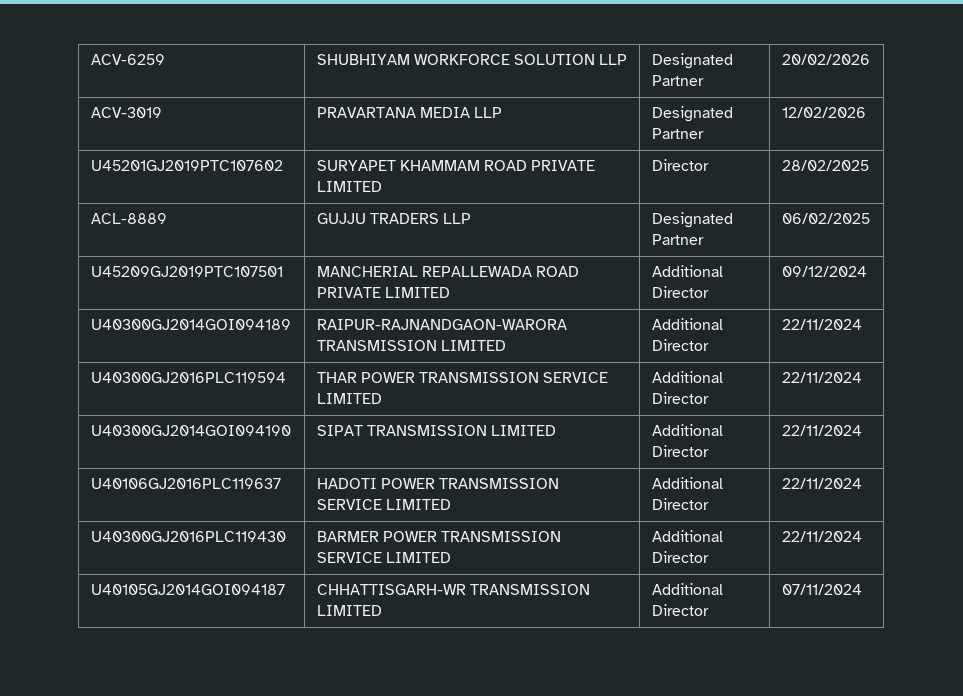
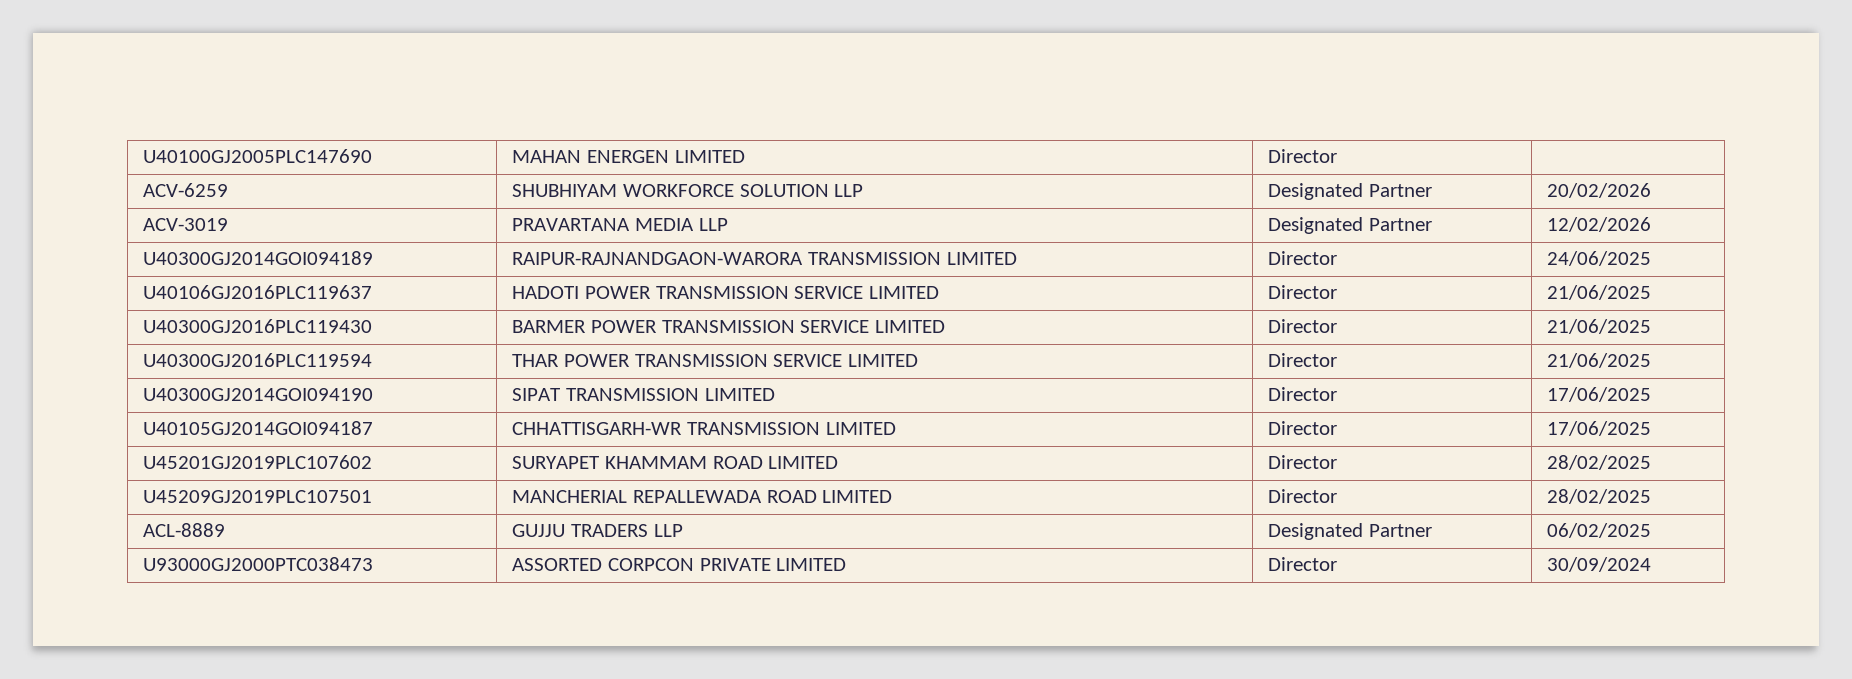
(90, 59) none -> [143,149,373,163] [512,150,745,163] [1268,149,1338,163] U40100GJ2005PLC147690 | MAHAN ENERGEN LIMITED | Director | //
[90,160,283,171] [316,160,596,171] U45201GJ2019PTC107602 | SURYAPET KHAMMAM ROAD PRIVATE -> [143,251,374,265] [512,252,1017,265] [1268,251,1338,265] [1547,251,1652,266] [143,285,373,299] [512,286,939,299] [1268,285,1338,299] [1547,285,1652,300] [143,319,373,333] [512,320,945,333] [1268,319,1338,333] [1547,319,1652,334] [143,353,373,367] [512,354,918,367] [1268,353,1338,367] [1547,353,1652,368] [143,388,374,401] [512,388,775,401] [1268,387,1338,401] [1547,387,1652,402] [143,421,374,435] [512,422,896,435] [1268,421,1338,435] [1547,421,1652,436] [143,455,373,469] [512,456,839,469] [1268,455,1338,469] [1547,455,1652,470] [143,490,373,503] [512,490,817,503] U40300GJ2014GOI094189 | RAIPUR-RAJNANDGAON-WARORA TRANSMISSION LIMITED | Director | 24/06/2025 // U40106GJ2016PLC119637 | HADOTI POWER TRANSMISSION SERVICE LIMITED | Director | 21/06/2025 // U40300GJ2016PLC119430 | BARMER POWER TRANSMISSION SERVICE LIMITED | Director | 21/06/2025 // U40300GJ2016PLC119594 | THAR POWER TRANSMISSION SERVICE LIMITED | Director | 21/06/2025 // U40300GJ2014GOI094190 | SIPAT TRANSMISSION LIMITED | Director | 17/06/2025 // U40105GJ2014GOI094187 | CHHATTISGARH-WR TRANSMISSION LIMITED | Director | 17/06/2025 // U45201GJ2019PLC107602 | SURYAPET KHAMMAM ROAD LIMITED | Director | 28/02/2025 // U45209GJ2019PLC107501 | MANCHERIAL REPALLEWADA ROAD
[90,266,283,277] [316,266,579,277] [316,287,450,298] [651,265,723,277] [651,286,709,298] [781,266,867,277] [90,319,291,330] [316,319,567,330] [316,340,506,351] [651,318,723,330] [651,339,709,351] [781,319,862,330] [90,372,286,383] [316,372,609,383] [316,393,382,404] [651,371,723,383] [651,392,709,404] [781,372,862,383] [90,425,291,436] [316,425,556,436] [651,424,723,436] [651,445,709,457] [781,425,862,436] [90,478,281,489] [316,478,559,489] [316,499,451,510] [651,477,723,489] [651,498,709,510] [781,478,862,489] [90,531,286,542] [316,531,561,542] [316,552,451,563] [651,530,723,542] [651,551,709,563] [781,531,862,542] [90,584,285,595] [316,584,590,595] [316,605,382,616] [651,583,723,595] [651,604,709,616] [781,584,862,595] U45209GJ2019PTC107501 | MANCHERIAL REPALLEWADA ROAD PRIVATE LIMITED | Additional Director | 09/12/2024 // U40300GJ2014GOI094189 | RAIPUR-RAJNANDGAON-WARORA TRANSMISSION LIMITED | Additional Director | 22/11/2024 // U40300GJ2016PLC119594 | THAR POWER TRANSMISSION SERVICE LIMITED | Additional Director | 22/11/2024 // U40300GJ2014GOI094190 | SIPAT TRANSMISSION LIMITED | Additional Director | 22/11/2024 // U40106GJ2016PLC119637 | HADOTI POWER TRANSMISSION SERVICE LIMITED | Additional Director | 22/11/2024 // U40300GJ2016PLC119430 | BARMER POWER TRANSMISSION SERVICE LIMITED | Additional Director | 22/11/2024 // U40105GJ2014GOI094187 | CHHATTISGARH-WR TRANSMISSION LIMITED | Additional Director | 07/11/2024 -> [143,557,374,571] [512,558,847,571] [1268,557,1338,571] [1547,557,1652,572] U93000GJ2000PTC038473 | ASSORTED CORPCON PRIVATE LIMITED | Director | 30/09/2024

